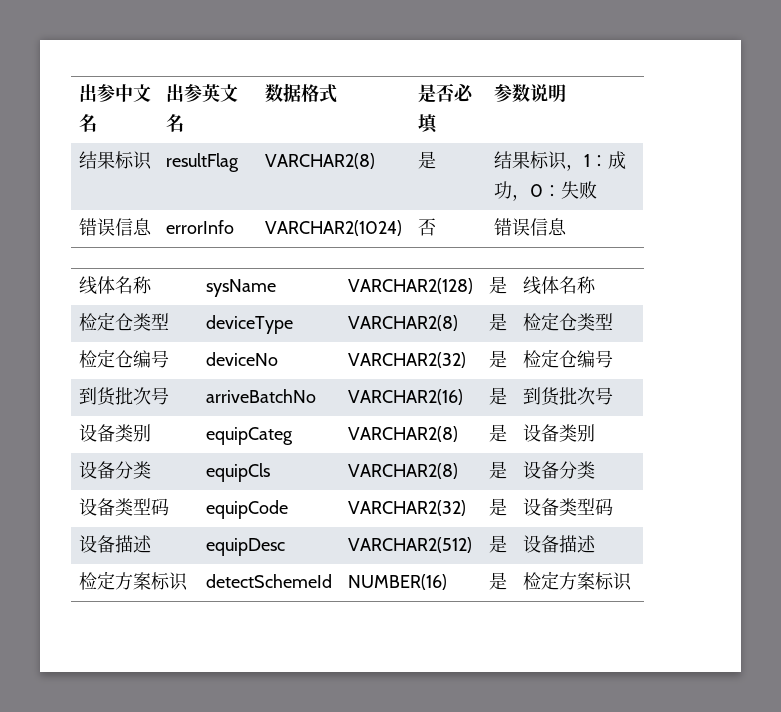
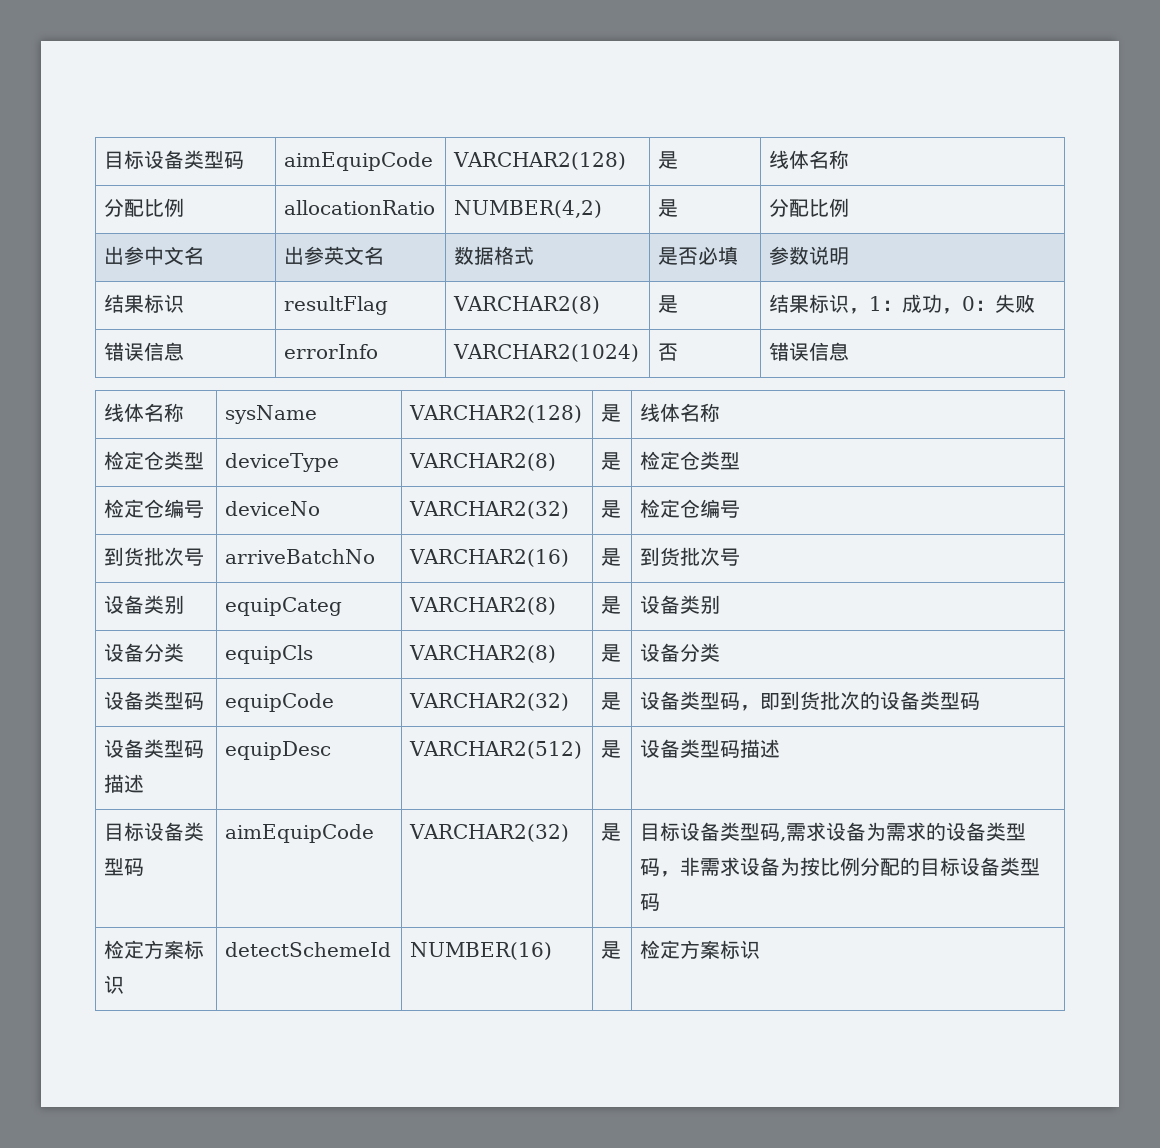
(78, 93) none -> [104,150,245,169] [284,152,434,171] [453,152,627,170] [658,151,679,169] [769,150,850,169] [104,198,185,217] [284,200,436,215] [454,200,603,218] [658,199,679,217] [769,198,850,217] 目标设备类型码 | aimEquipCode | VARCHAR2(128) | 是 | 线体名称 // 分配比例 | allocationRatio | NUMBER(4,2) | 是 | 分配比例 //
[78,535,115,553] // 设备 -> [740,691,981,711] [104,739,205,758] ，即到货批次的设备类型码 // 设备类型码
[558,535,596,553] 描述 -> [680,739,781,758] [104,822,205,841] [104,858,145,876] [225,824,375,843] [409,824,570,842] [601,823,622,841] [640,822,1027,842] [640,857,1041,877] [640,893,661,911] 类型码描述 // 目标设备类型码 | aimEquipCode | VARCHAR2(32) | 是 | 目标设备类型码,需求设备为需求的设备类型码，非需求设备为按比例分配的目标设备类型码

